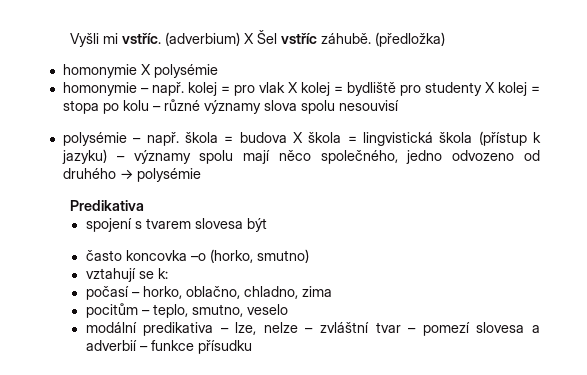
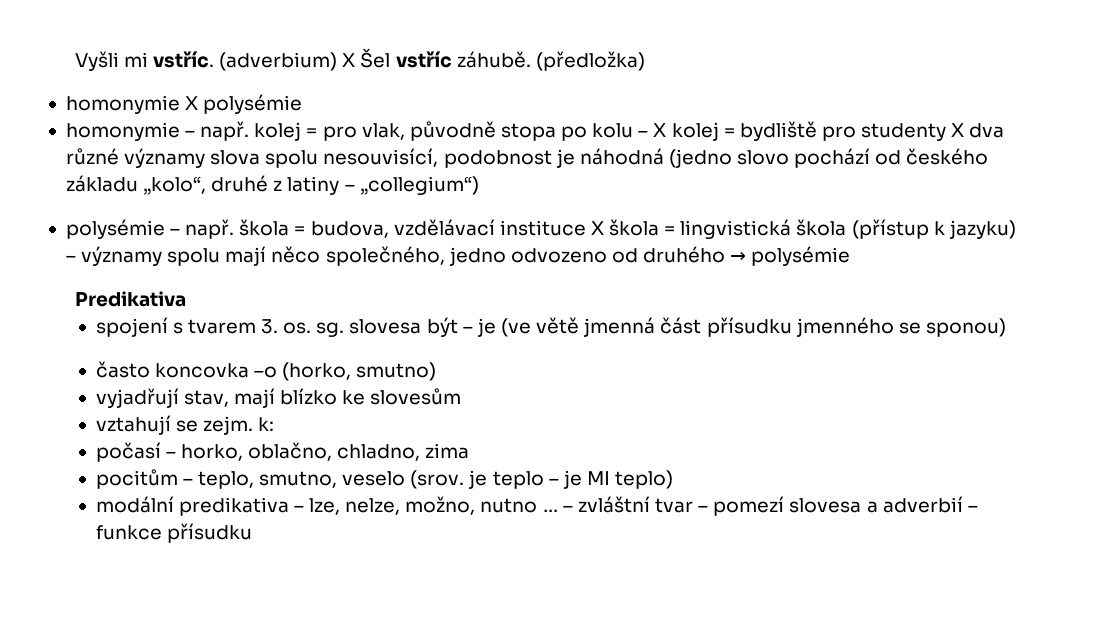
[258,82,285,93] vlak -> [361,121,649,141] vlak, původně stopa po kolu –
[497,82,540,96] [62,99,399,114] kolej = stopa po kolu – různé významy slova spolu nesouvisí -> [969,123,1005,138] [65,148,989,168] [65,175,479,195] dva různé významy slova spolu nesouvisící, podobnost je náhodná (jedno slovo pochází od českého základu „kolo“, druhé z latiny – „collegium“)
[239,132,287,143] budova -> [310,219,586,238] budova, vzdělávací instituce
(191, 223) none -> [261,319,345,337] 3. os. sg.
(267, 225) none -> [462,317,1006,337] – je (ve větě jmenná část přísudku jmenného se sponou)
(309, 256) none -> [95,388,462,408] // vyjadřují stav, mají blízko ke slovesům
(154, 275) none -> [202,416,253,435] zejm.
(288, 309) none -> [410,470,674,489] (srov. je teplo – je MI teplo)
[263,322,298,333] nelze -> [345,496,558,515] nelze, možno, nutno …

